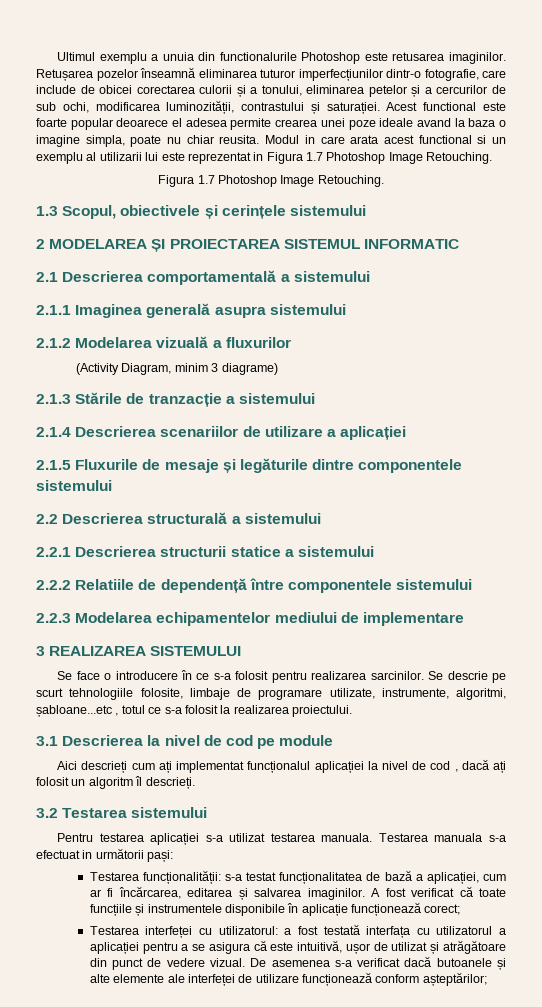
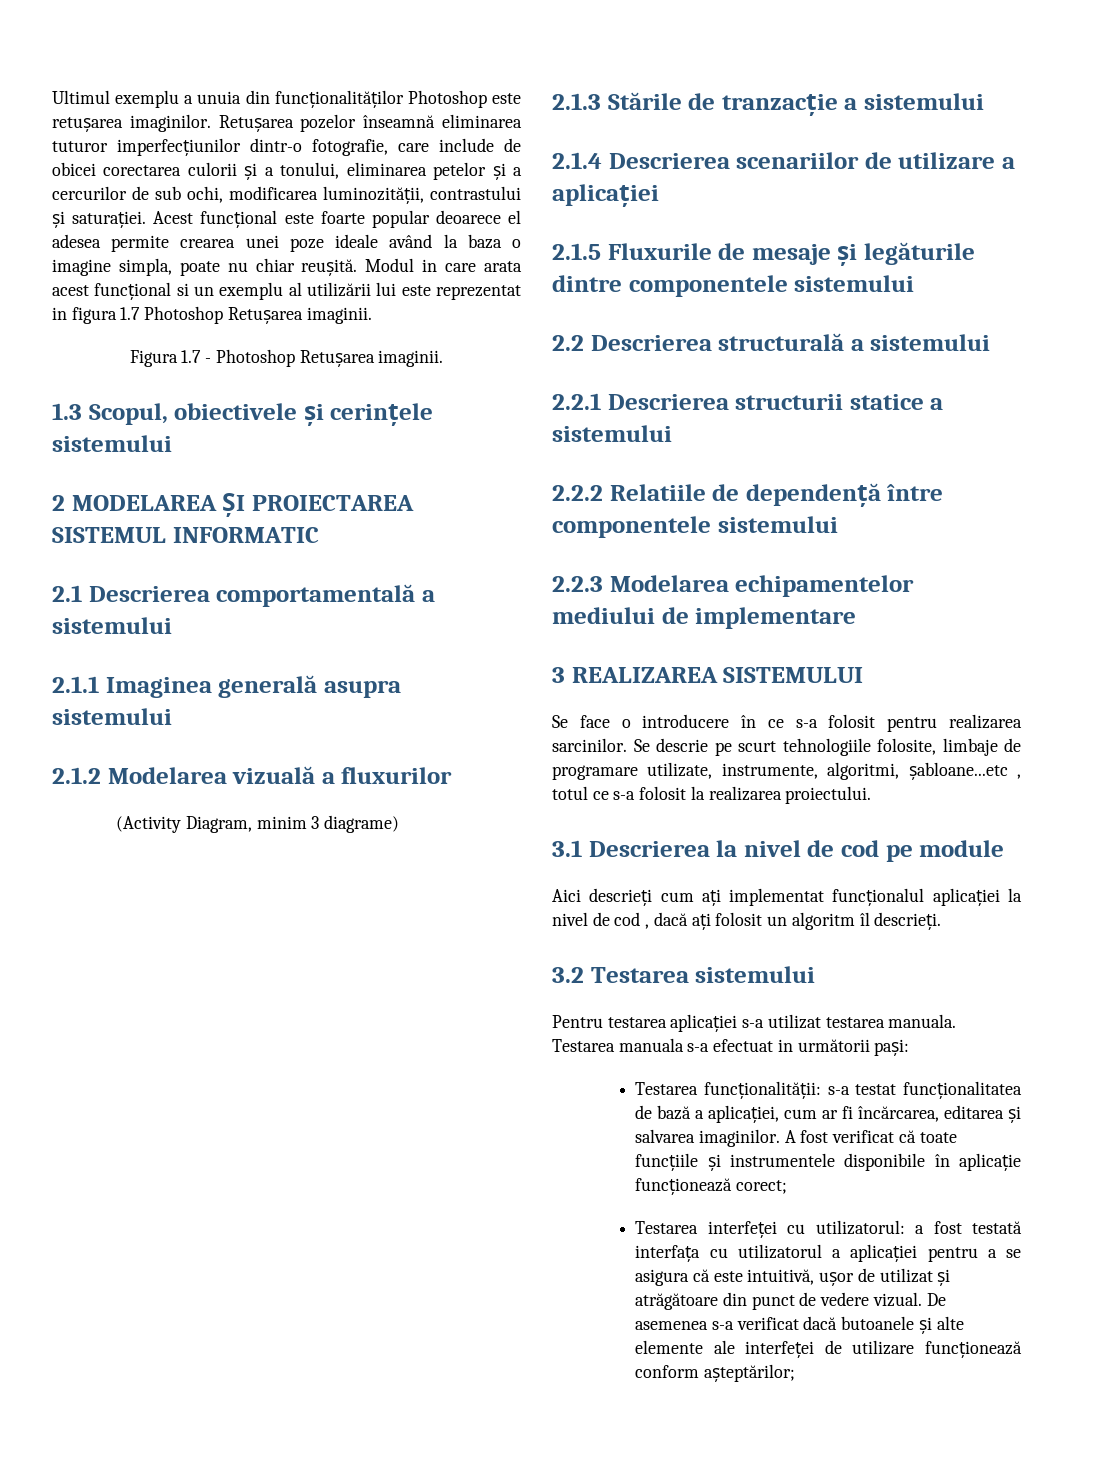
[219,52,297,61] functionalurile -> [274,90,404,108] funcționalităților
[392,52,445,61] retusarea -> [52,117,123,132] retușarea
[423,102,477,111] functional -> [200,210,278,228] funcțional
[416,118,451,127] avand -> [389,234,433,248] având
[219,135,260,144] reusita. -> [301,259,358,276] reușită.
[418,135,472,144] functional -> [94,282,172,300] funcțional
[99,152,142,161] utilizarii -> [307,282,372,297] utilizării
[266,152,493,164] [158,175,384,187] Figura 1.7 Photoshop Image Retouching. // Figura 1.7 Photoshop Image Retouching. -> [71,306,372,324] [129,349,444,367] figura 1.7 Photoshop Retușarea imaginii. // Figura 1.7 - Photoshop Retușarea imaginii.

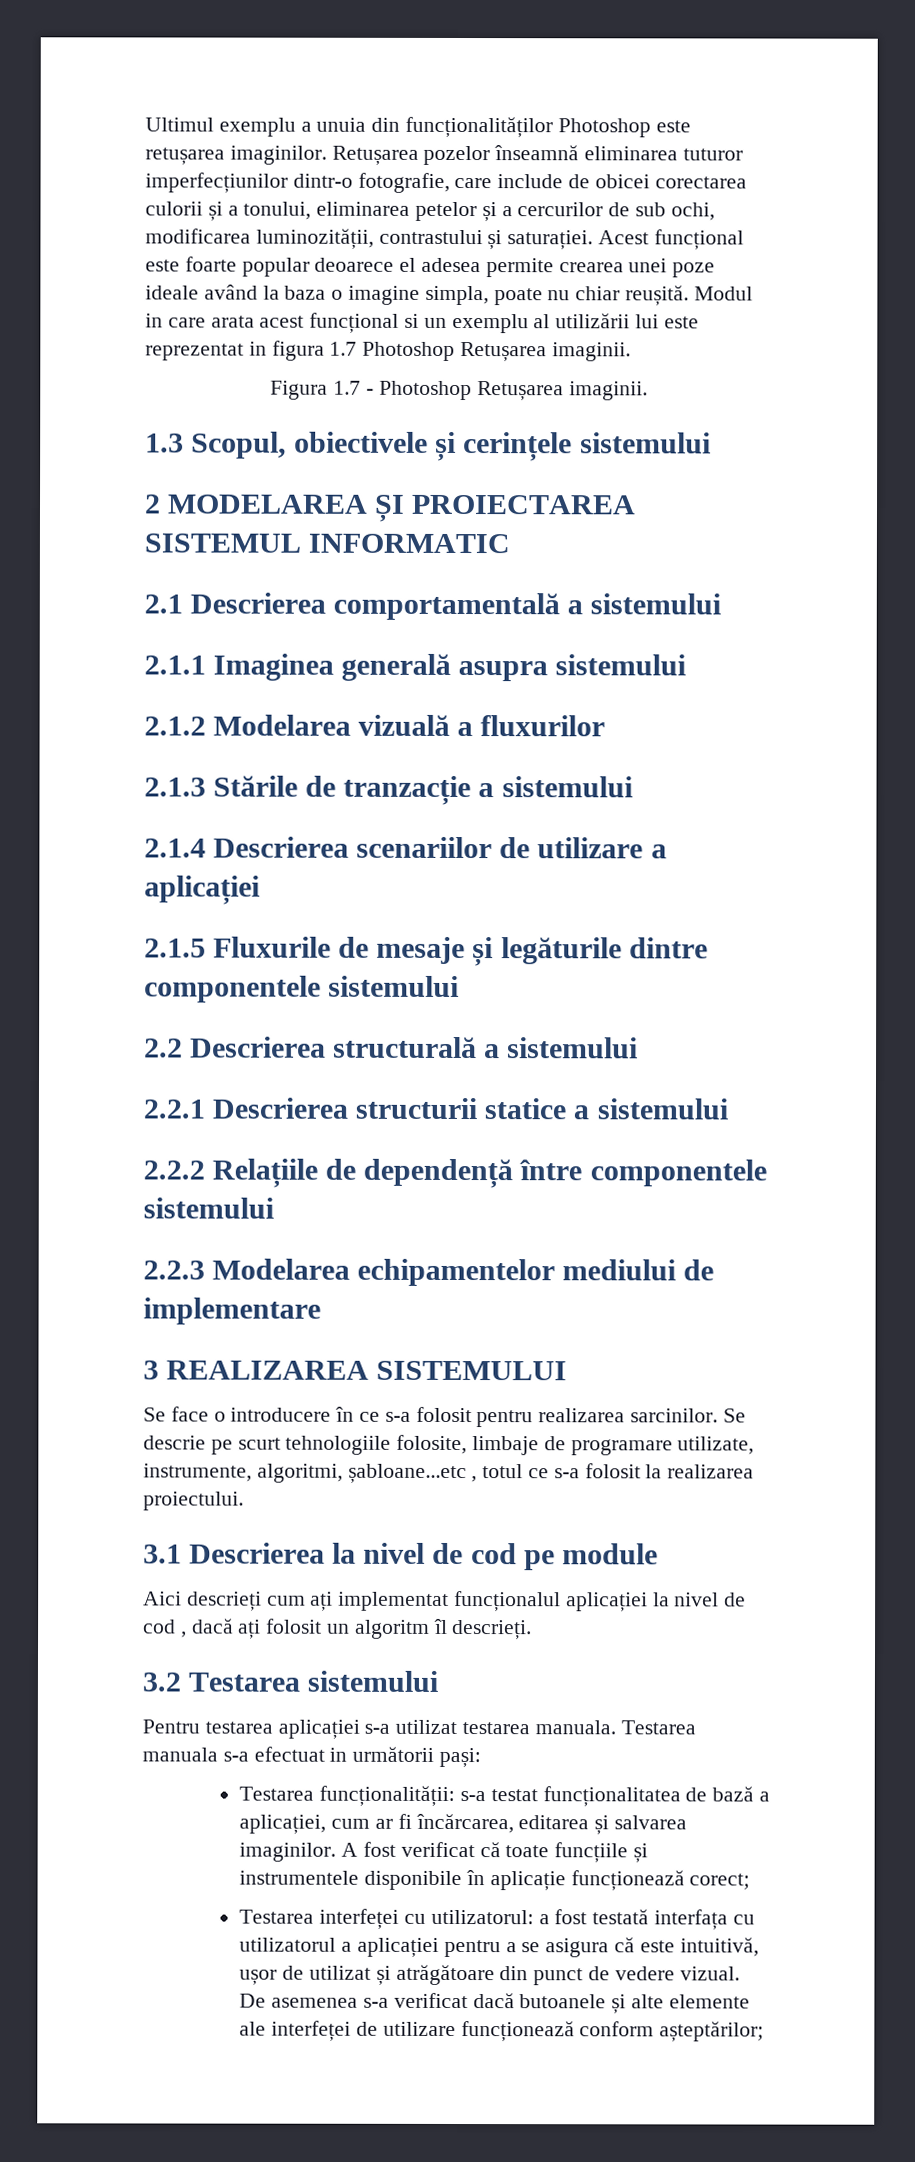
[116,815,399,833] // (Activity Diagram, minim 3 diagrame) -> (606, 726) none
[609,484,706,501] Relatiile -> [212,1158,319,1188] Relațiile

